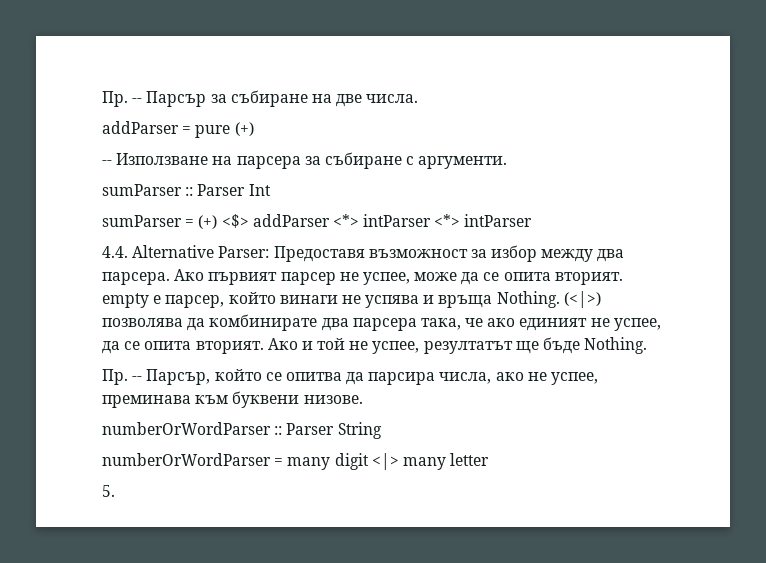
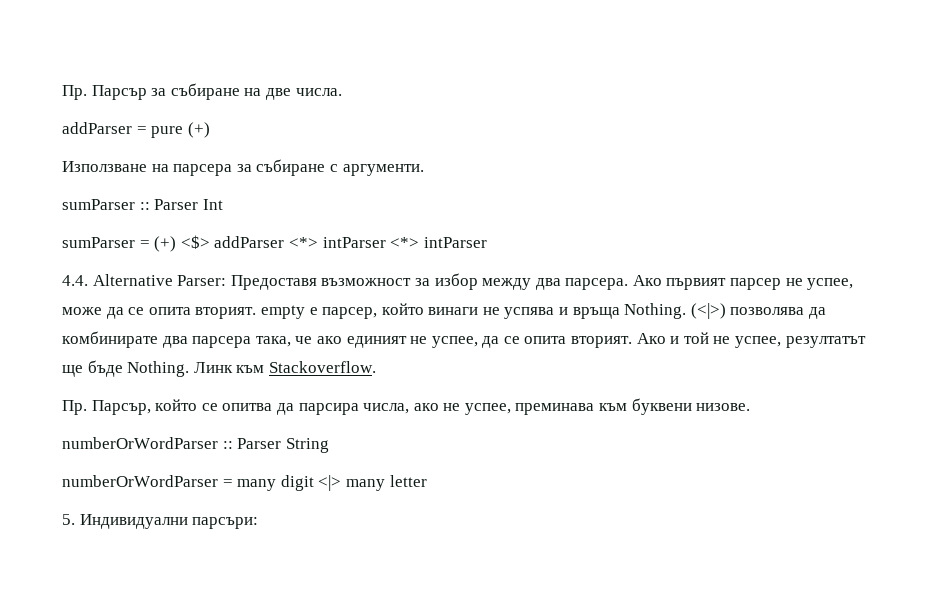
[102,91,143,107] Пр. -- -> [62,85,87,100] Пр.
[102,160,112,165] -- -> (210, 130) none
[102,369,143,385] // Пр. -- -> [193,361,376,373] [62,400,87,415] Линк към Stackoverflow. // Пр.
(115, 491) none -> [79,514,259,529] Индивидуални парсъри:

